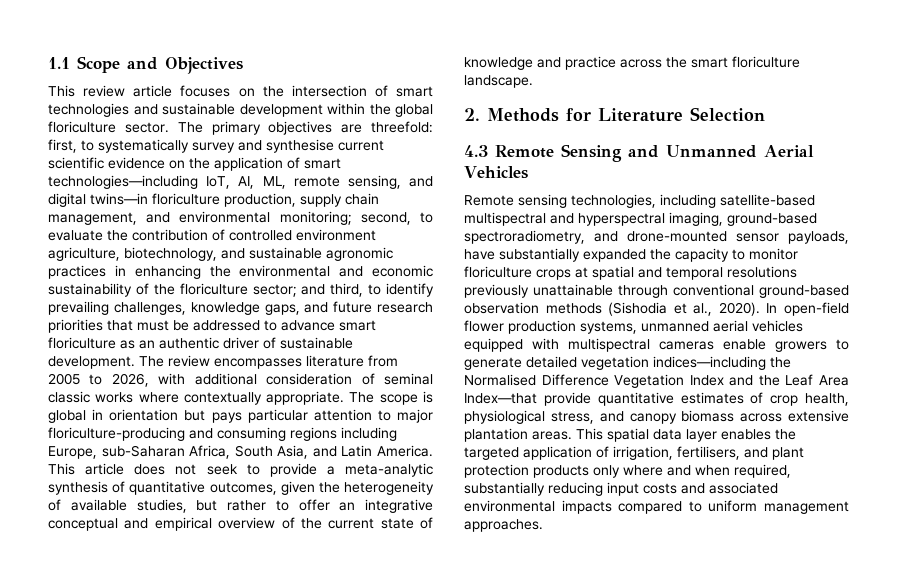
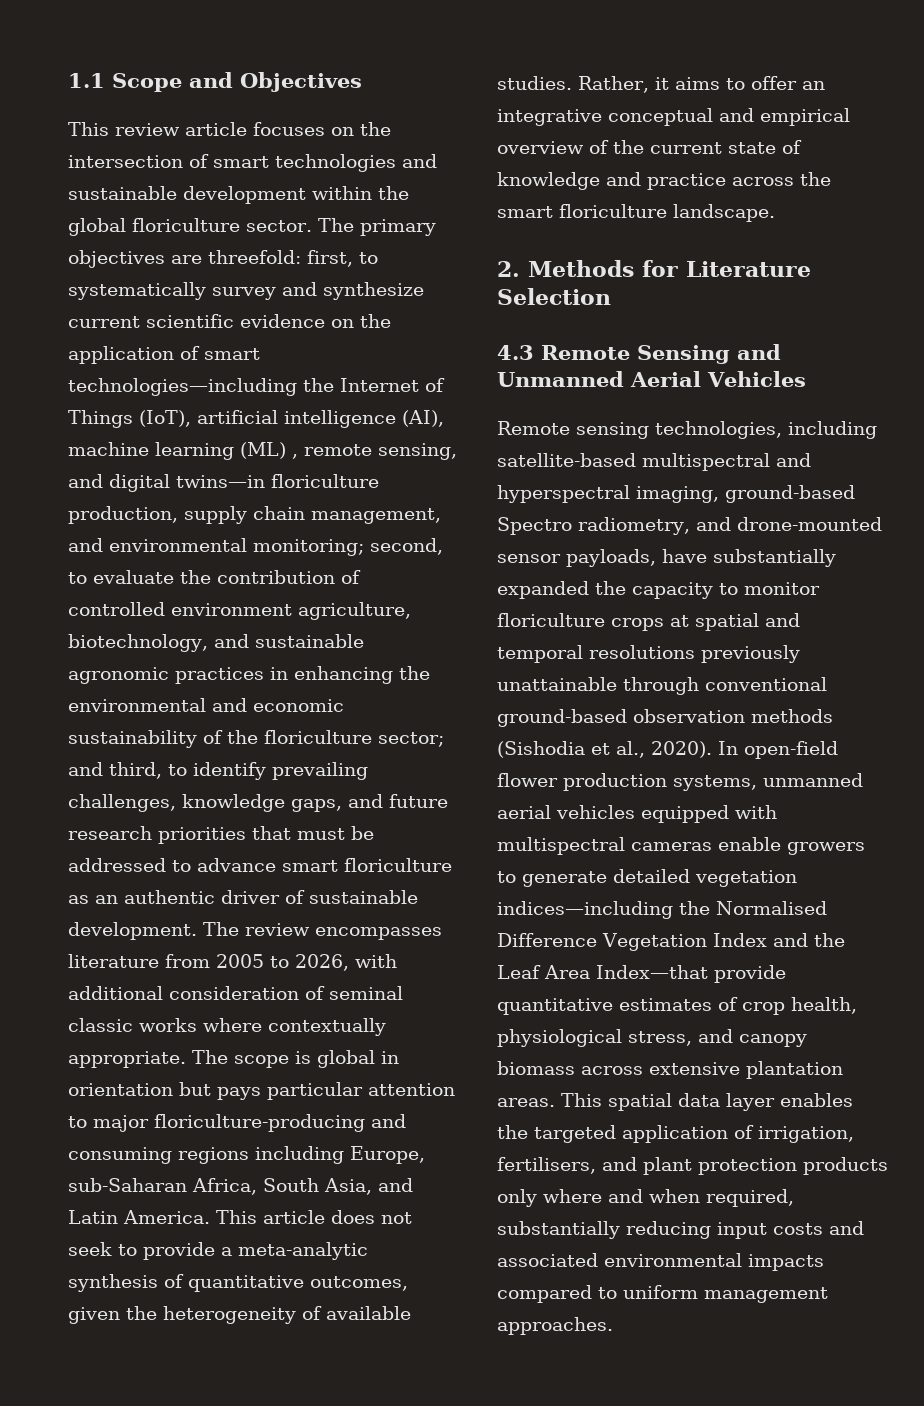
[266,139,334,153] synthesise -> [323,282,424,300] synthesize
[206,176,286,189] IoT, AI, ML, -> [303,378,445,392] [68,410,444,428] [68,442,298,460] the Internet of Things (IoT), artificial intelligence (AI), machine learning (ML) ,
[136,499,266,513] studies, but rather -> [497,76,720,93] studies. Rather, it aims
[464,230,585,244] spectroradiometry, -> [497,517,690,535] Spectro radiometry,

